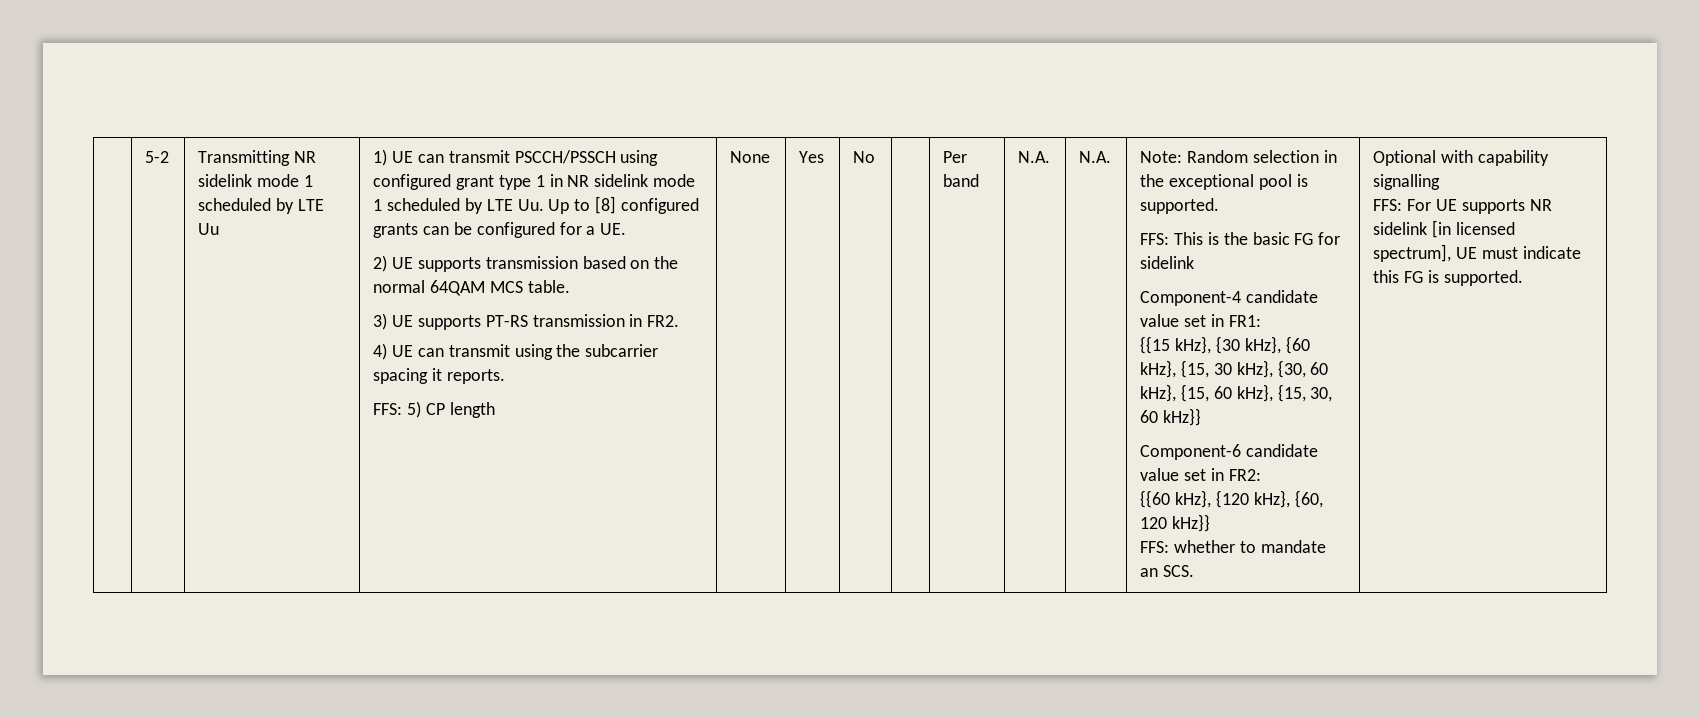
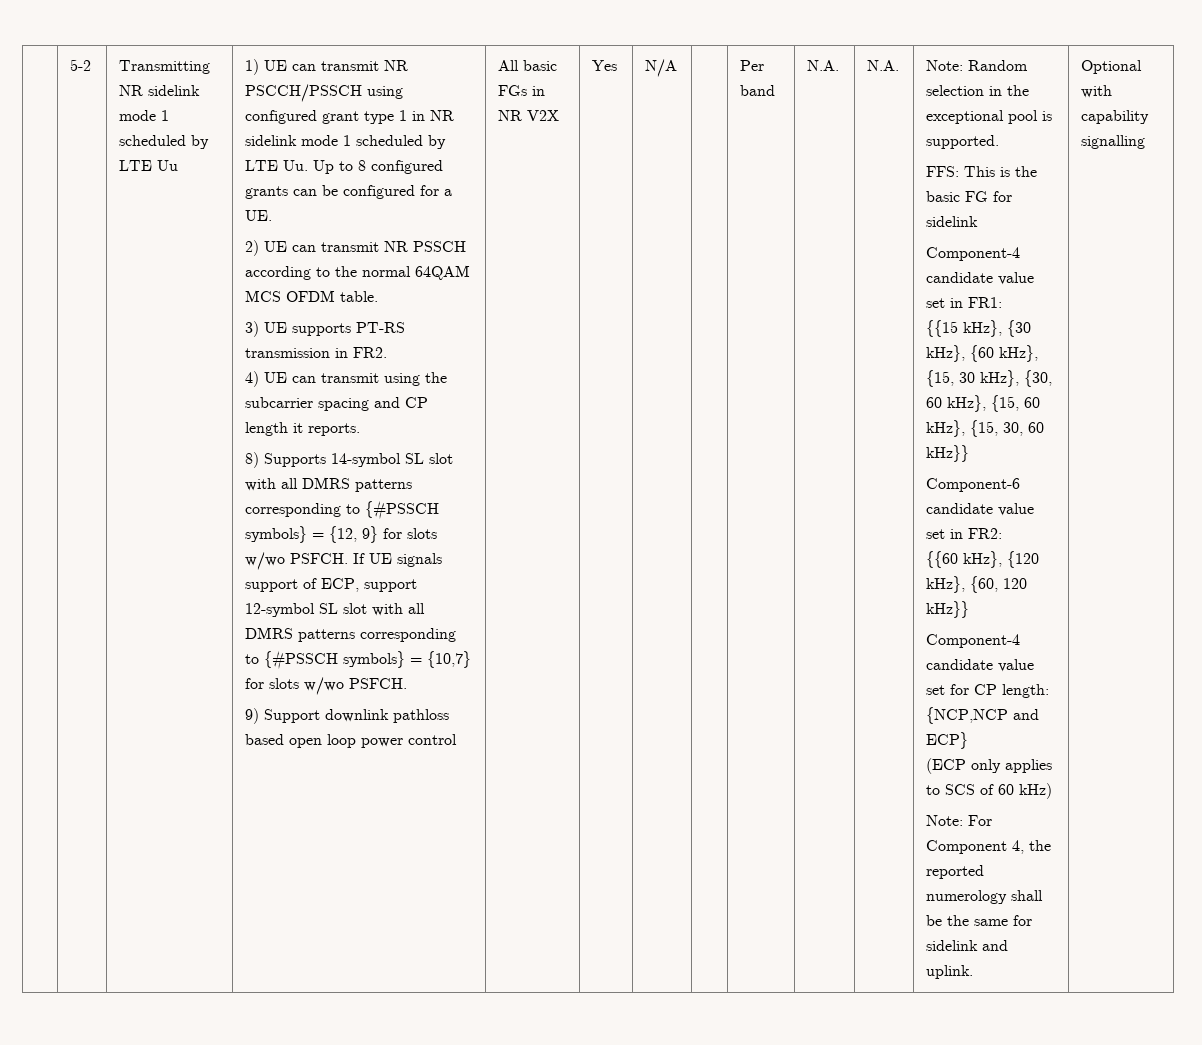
(510, 156) none -> [384,60,409,71] NR
[595,196,617,214] [8] -> [358,160,367,171] 8
[417,256,650,272] supports transmission based on -> [292,241,467,252] [245,266,331,280] can transmit NR PSSCH according to
(523, 287) none -> [286,290,336,302] OFDM
(429, 376) none -> [374,397,429,408] [245,422,289,436] and CP length
[373,401,495,418] [730,151,771,163] FFS: 5) CP length | None -> [245,452,454,468] [245,477,413,492] [245,500,440,520] [245,526,438,543] [245,552,443,570] [245,578,418,592] [245,603,426,617] [245,627,457,642] [245,650,472,670] [245,677,408,695] [245,708,450,724] [245,734,458,748] [498,60,558,71] [498,85,546,96] [498,110,560,121] 8) Supports 14-symbol SL slot with all DMRS patterns corresponding to {#PSSCH symbols} = {12, 9} for slots w/wo PSFCH. If UE signals support of ECP, support 12-symbol SL slot with all DMRS patterns corresponding to {#PSSCH symbols} = {10,7} for slots w/wo PSFCH. // 9) Support downlink pathloss based open loop power control | All basic FGs in NR V2X
[853,151,876,163] No -> [645,59,678,77] N/A
[1140,540,1326,553] [1140,565,1194,577] [1373,150,1549,166] [1373,174,1441,190] [1373,199,1552,214] [1373,220,1515,238] [1373,244,1581,262] [1373,270,1523,286] FFS: whether to mandate an SCS. | Optional with capability signalling // FFS: For UE supports NR sidelink [in licensed spectrum], UE must indicate this FG is supported. -> [926,634,1021,648] [926,659,1035,672] [926,684,1050,698] [926,707,1040,724] [926,732,969,749] [926,758,1053,774] [926,783,1053,799] [926,815,993,826] [926,840,1052,854] [926,865,985,879] [926,890,1044,904] [926,915,1033,926] [926,940,1009,951] [926,965,974,979] [1081,60,1143,74] [1081,85,1113,98] [1081,110,1150,124] [1081,135,1146,149] Component-4 candidate value set for CP length: {NCP,NCP and ECP} // (ECP only applies to SCS of 60 kHz) // Note: For Component 4, the reported numerology shall be the same for sidelink and uplink. | Optional with capability signalling

